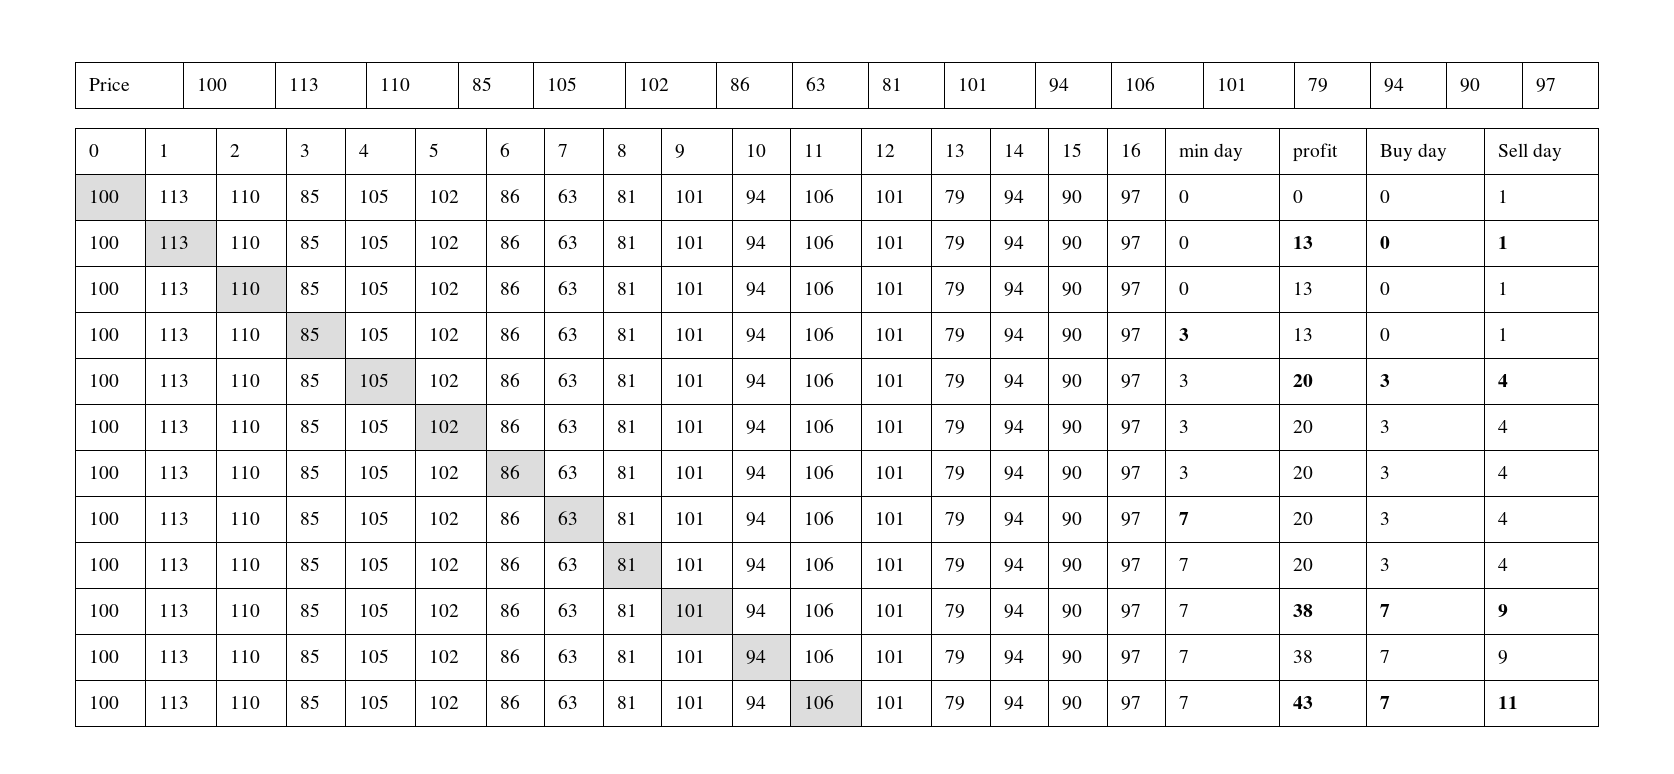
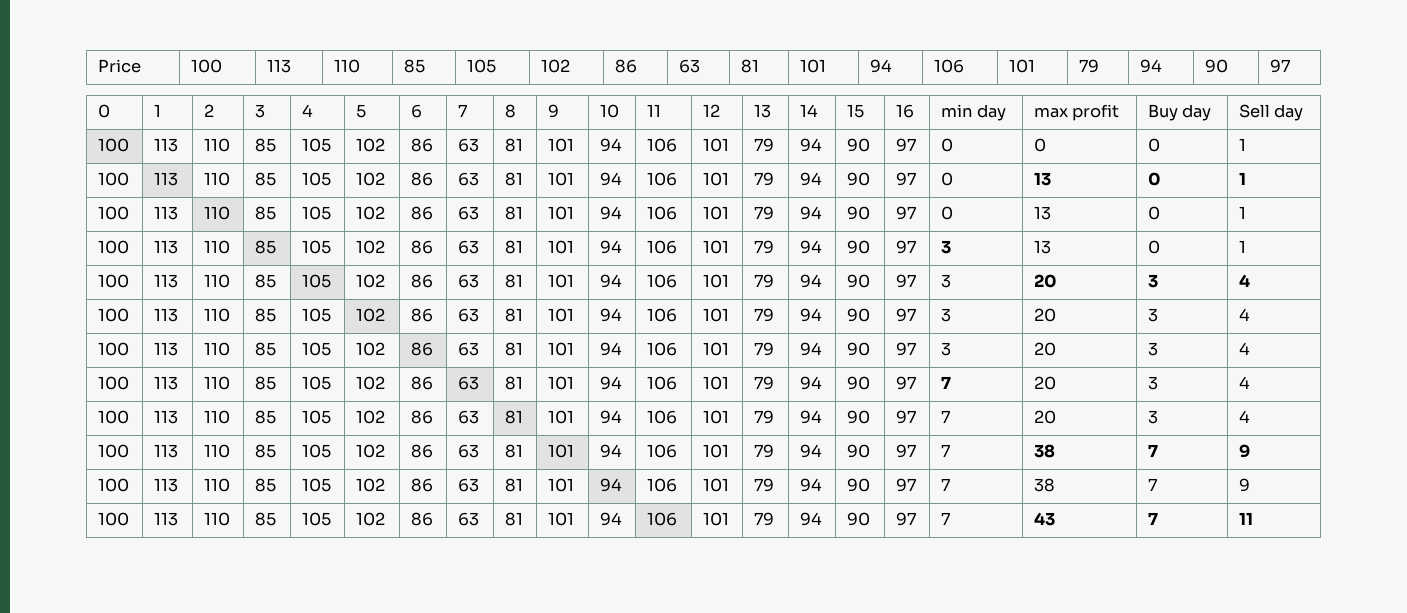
(1243, 152) none -> [1033,107,1068,118] max

